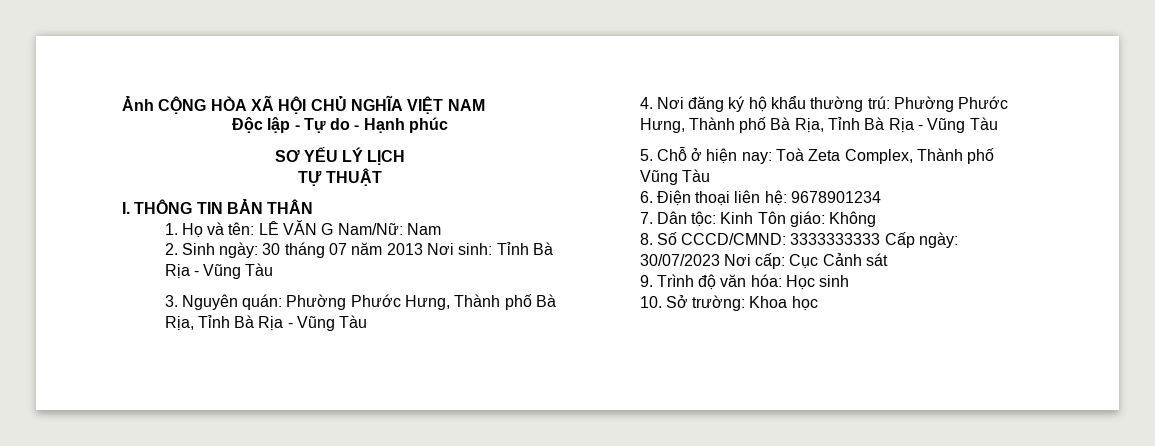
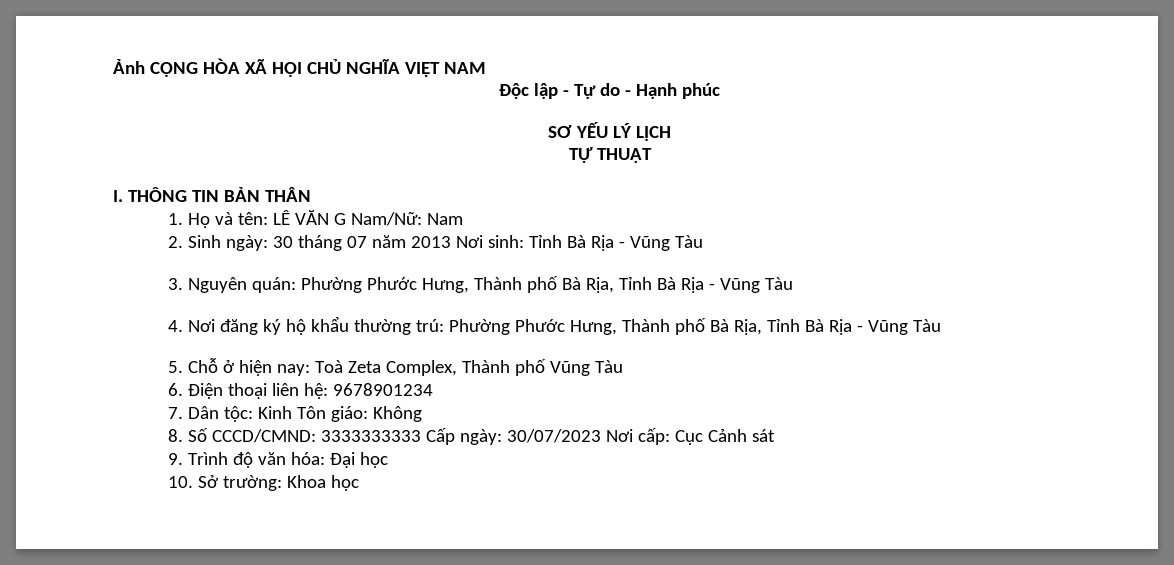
[786,275,850,290] Học sinh -> [329,452,388,468] Đại học

